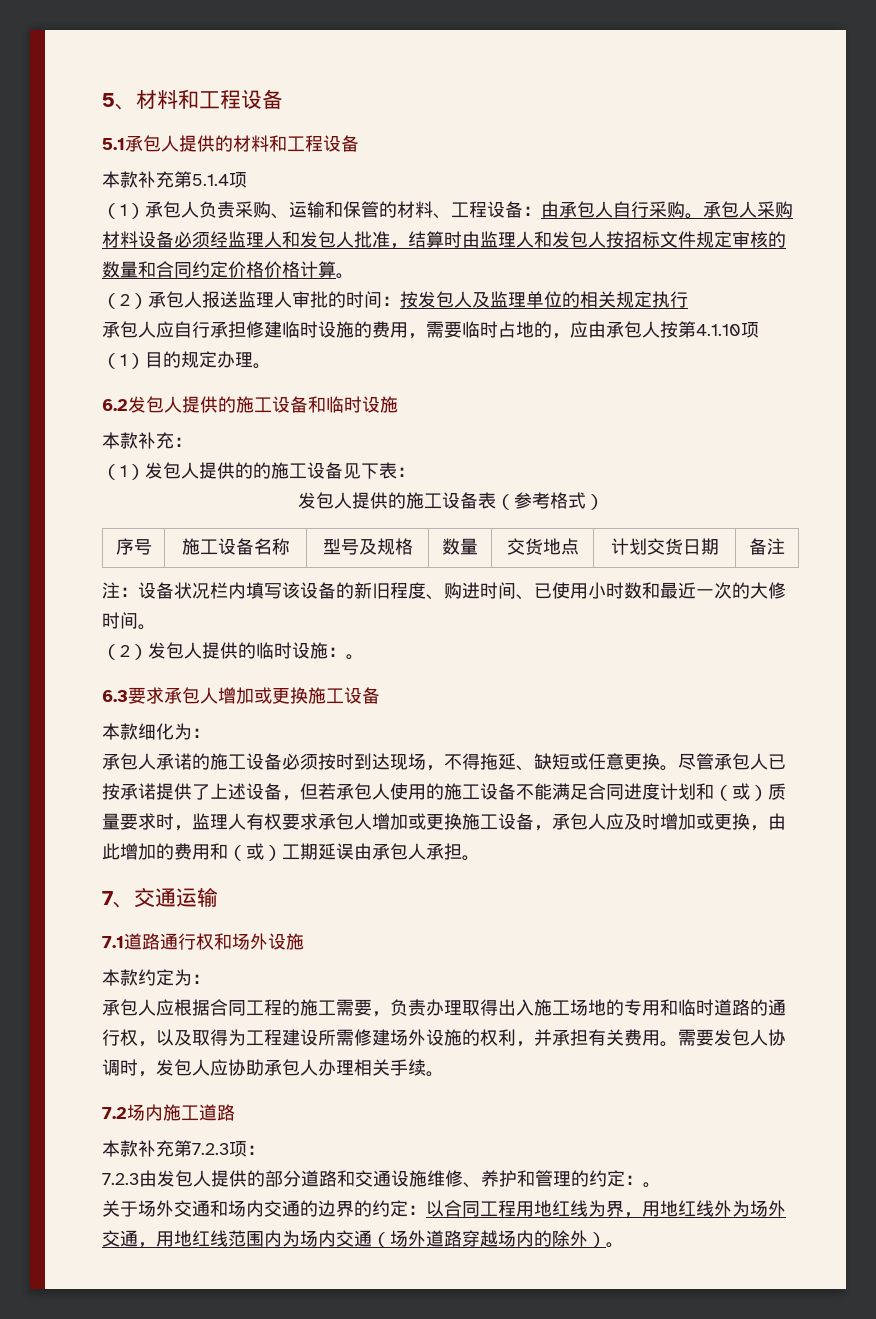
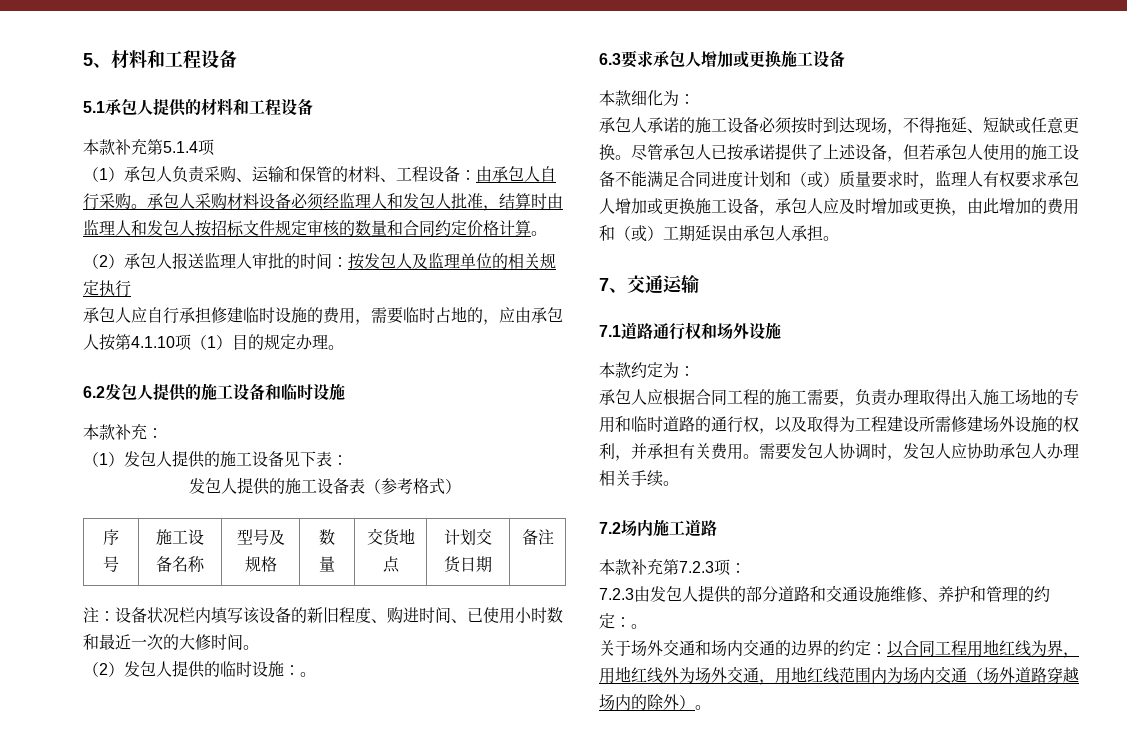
[264,261,300,278] 价格 -> (499, 228) none
[253,462,271,479] 的 -> (220, 459) none
[534,753,570,770] 缺短 -> [983,117,1015,133] 短缺

